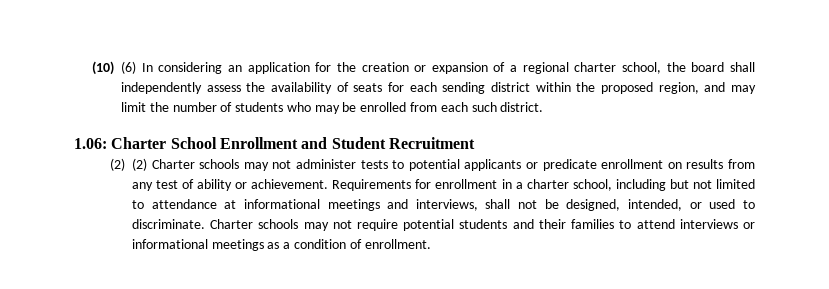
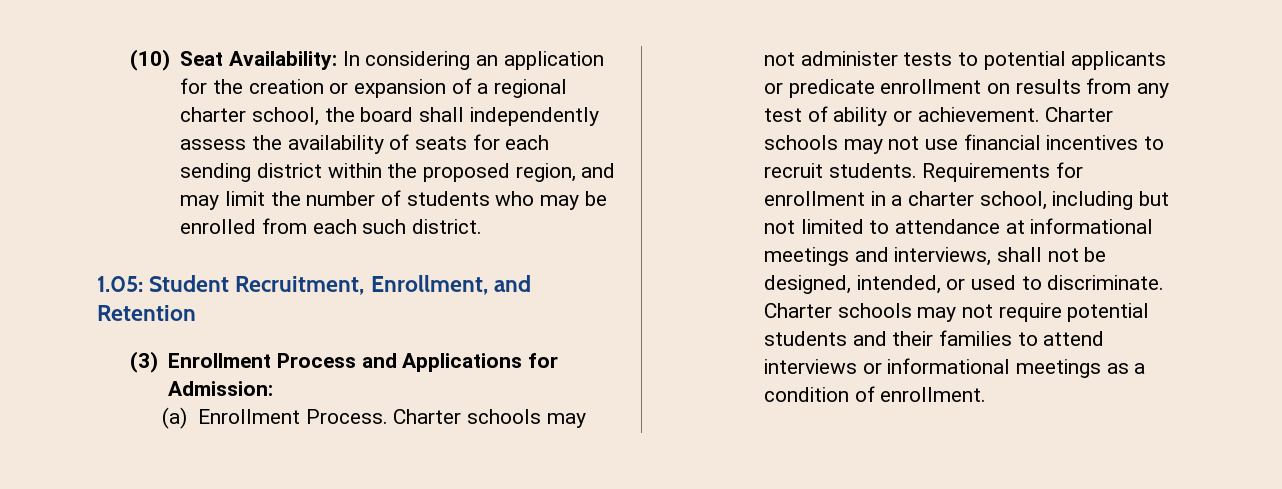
[120,61,136,74] (6) -> [180,51,337,70] Seat Availability:
[74,137,475,149] [109,158,147,171] 1.06: Charter School Enrollment and Student Recruitment // (2) (2) -> [97,275,531,295] [97,305,196,321] [129,351,558,373] [168,381,274,396] [162,407,388,429] 1.05: Student Recruitment, Enrollment, and Retention // (3) Enrollment Process and Applications for Admission: // (a) Enrollment Process.
(329, 184) none -> [1045,107,1114,122] [763,134,1164,154] [763,163,917,178] Charter schools may not use financial incentives to recruit students.

